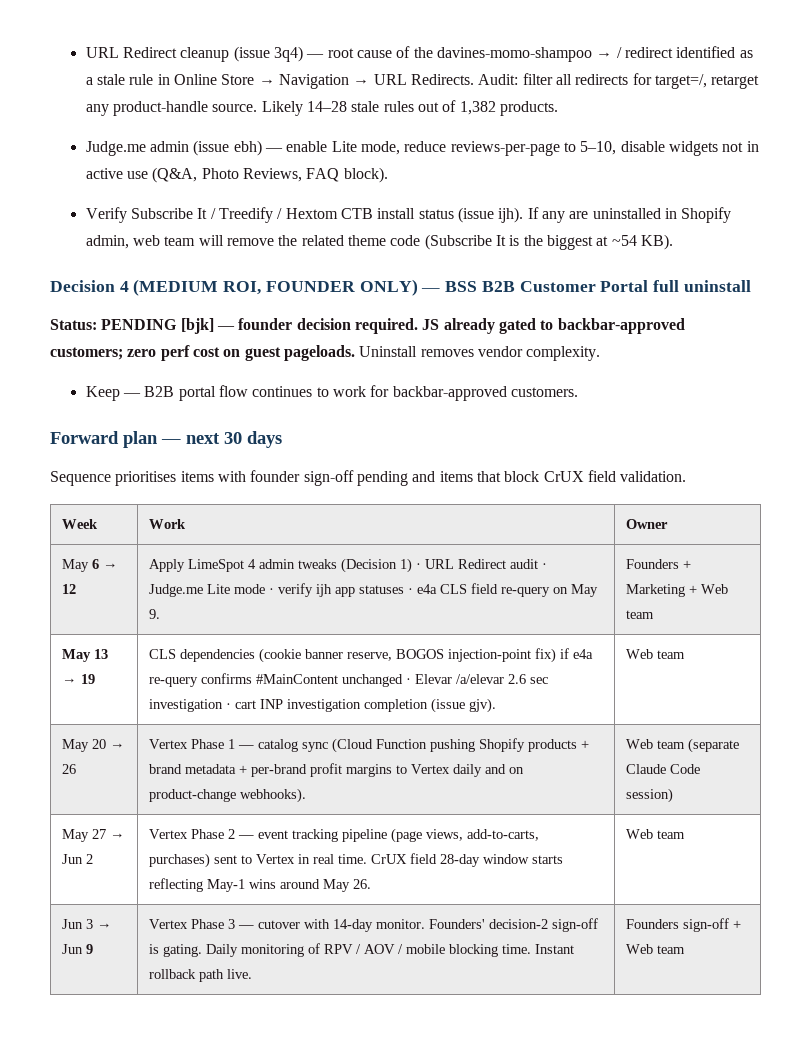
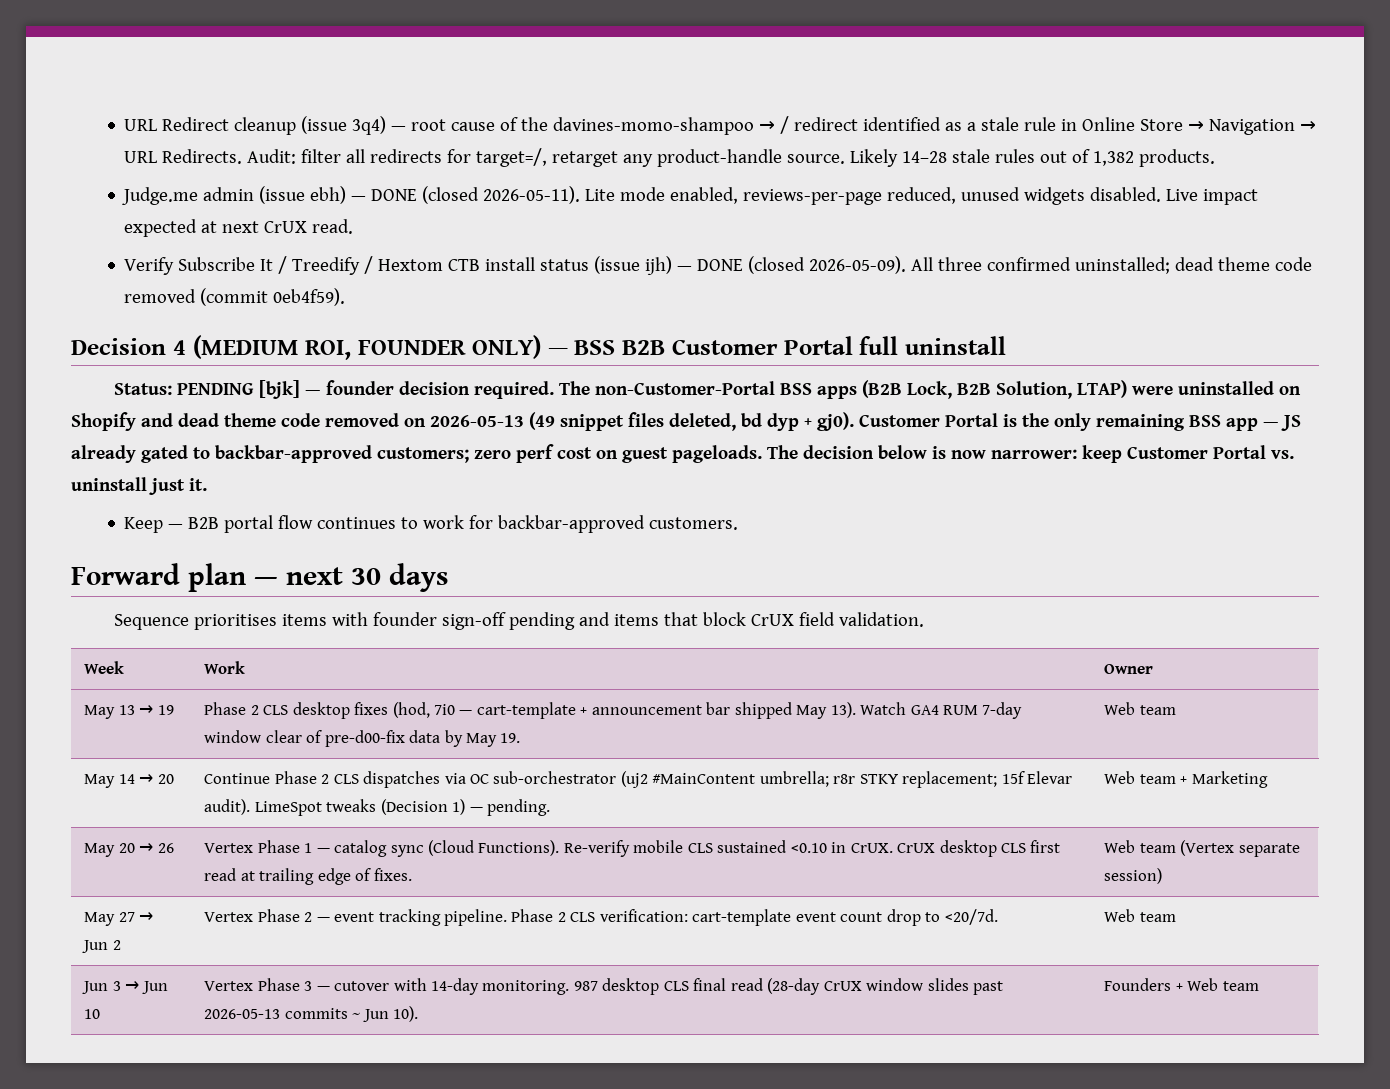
[286,141,759,156] [85,167,388,183] enable Lite mode, reduce reviews-per-page to 5–10, disable widgets not in active use (Q&A, Photo Reviews, FAQ block). -> [371,186,1259,205] [124,219,354,237] DONE (closed 2026-05-11). Lite mode enabled, reviews-per-page reduced, unused widgets disabled. Live impact expected at next CrUX read.
[498,207,732,223] [85,234,673,250] ijh). If any are uninstalled in Shopify admin, web team will remove the related theme code (Subscribe It is the biggest at ~54 KB). -> [645,256,1313,275] [124,288,346,306] ijh) — DONE (closed 2026-05-09). All three confirmed uninstalled; dead theme code removed (commit 0eb4f59).
(418, 326) none -> [559,380,1302,399] [71,412,1279,431] The non-Customer-Portal BSS apps (B2B Lock, B2B Solution, LTAP) were uninstalled on Shopify and dead theme code removed on 2026-05-13 (49 snippet files deleted, bd dyp + gj0). Customer Portal is the only remaining BSS app —
[359,346,601,361] Uninstall removes vendor complexity. -> [766,445,1294,463] [71,477,207,495] The decision below is now narrower: keep Customer Portal vs. uninstall just it.
[92,559,119,569] [62,584,77,594] [149,558,548,573] [149,583,599,597] [149,609,161,619] [626,559,692,569] [626,584,729,597] [626,610,655,619] [62,649,109,662] [62,674,96,684] [149,648,594,663] [149,673,549,687] [149,698,497,713] [626,649,686,659] 6 → 12 | Apply LimeSpot 4 admin tweaks (Decision 1) · URL Redirect audit · Judge.me Lite mode · verify ijh app statuses · e4a CLS field re-query on May 9. | Founders + Marketing + Web team // May 13 → 19 | CLS dependencies (cookie banner reserve, BOGOS injection-point fix) if e4a re-query confirms #MainContent unchanged · Elevar /a/elevar 2.6 sec investigation · cart INP investigation completion (issue gjv). | Web team -> [118,705,174,715] [204,702,1023,719] [204,730,521,747] [1104,702,1176,715] [84,774,174,788] [204,771,1073,788] [204,799,550,816] [1104,771,1268,788] 13 → 19 | Phase 2 CLS desktop fixes (hod, 7i0 — cart-template + announcement bar shipped May 13). Watch GA4 RUM 7-day window clear of pre-d00-fix data by May 19. | Web team // May 14 → 20 | Continue Phase 2 CLS dispatches via OC sub-orchestrator (uj2 #MainContent umbrella; r8r STKY replacement; 15f Elevar audit). LimeSpot tweaks (Decision 1) — pending. | Web team + Marketing
[376,738,590,752] [149,763,525,777] [149,788,307,803] [626,738,740,753] [626,764,701,774] Function pushing Shopify products + brand metadata + per-brand profit margins to Vertex daily and on product-change webhooks). | Web team (separate Claude Code -> [478,840,1061,857] [204,868,412,885] [1104,840,1300,857] Functions). Re-verify mobile CLS sustained <0.10 in CrUX. CrUX desktop CLS first read at trailing edge of fixes. | Web team (Vertex separate
[342,828,540,843] [149,853,564,868] [149,878,372,892] pipeline (page views, add-to-carts, purchases) sent to Vertex in real time. CrUX field 28-day window starts reflecting May-1 wins around May 26. -> [443,909,998,926] pipeline. Phase 2 CLS verification: cart-template event count drop to <20/7d.
[86,944,94,954] 9 -> [84,1009,101,1019] 10
[376,918,599,932] [149,943,575,957] [149,969,253,982] [626,918,730,932] monitor. Founders' decision-2 sign-off is gating. Daily monitoring of RPV / AOV / mobile blocking time. Instant rollback path live. | Founders sign-off -> [482,978,1003,995] [204,1006,419,1022] [1104,978,1172,991] monitoring. 987 desktop CLS final read (28-day CrUX window slides past 2026-05-13 commits ~ Jun 10). | Founders

